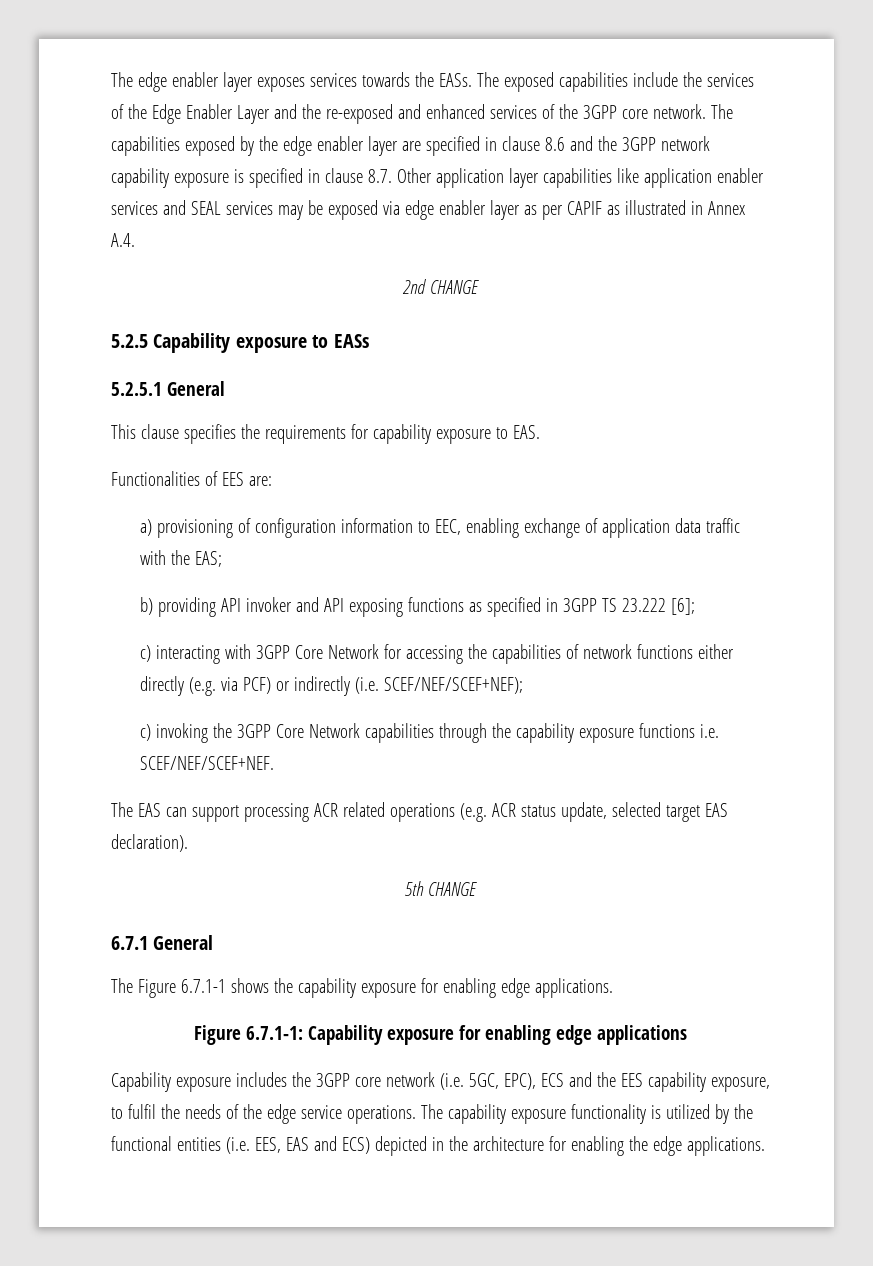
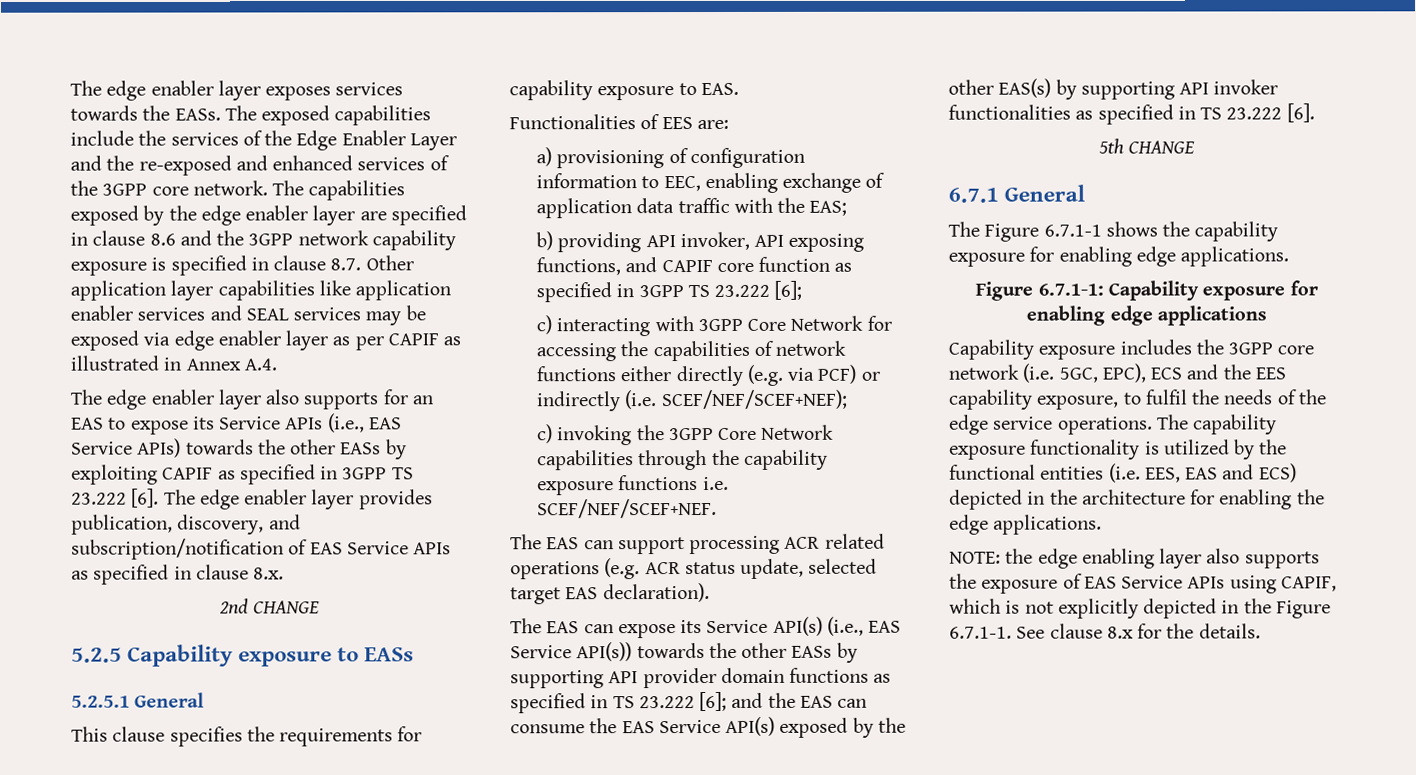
(135, 240) none -> [71,389,434,410] [71,413,402,435] [71,438,407,460] [71,464,414,485] [71,488,433,510] [71,514,301,535] [71,538,452,560] [71,564,285,585] // The edge enabler layer also supports for an EAS to expose its Service APIs (i.e., EAS Service APIs) towards the other EASs by exploiting CAPIF as specified in 3GPP TS 23.222 [6]. The edge enabler layer provides publication, discovery, and subscription/notification of EAS Service APIs as specified in clause 8.x.
[245,597,464,617] invoker and API exposing functions -> [679,231,865,252] [536,256,831,276] invoker, API exposing functions, and CAPIF core function
(188, 843) none -> [510,616,902,639] [510,642,858,663] [510,667,892,689] [510,691,868,714] [510,716,906,738] [948,78,1279,100] [948,103,1315,125] // The EAS can expose its Service API(s) (i.e., EAS Service API(s)) towards the other EASs by supporting API provider domain functions as specified in TS 23.222 [6]; and the EAS can consume the EAS Service API(s) exposed by the other EAS(s) by supporting API invoker functionalities as specified in TS 23.222 [6].
(765, 1146) none -> [949,548,1320,569] [949,573,1337,594] [949,598,1331,619] [949,623,1261,639] // NOTE: the edge enabling layer also supports the exposure of EAS Service APIs using CAPIF, which is not explicitly depicted in the Figure 6.7.1-1. See clause 8.x for the details.

